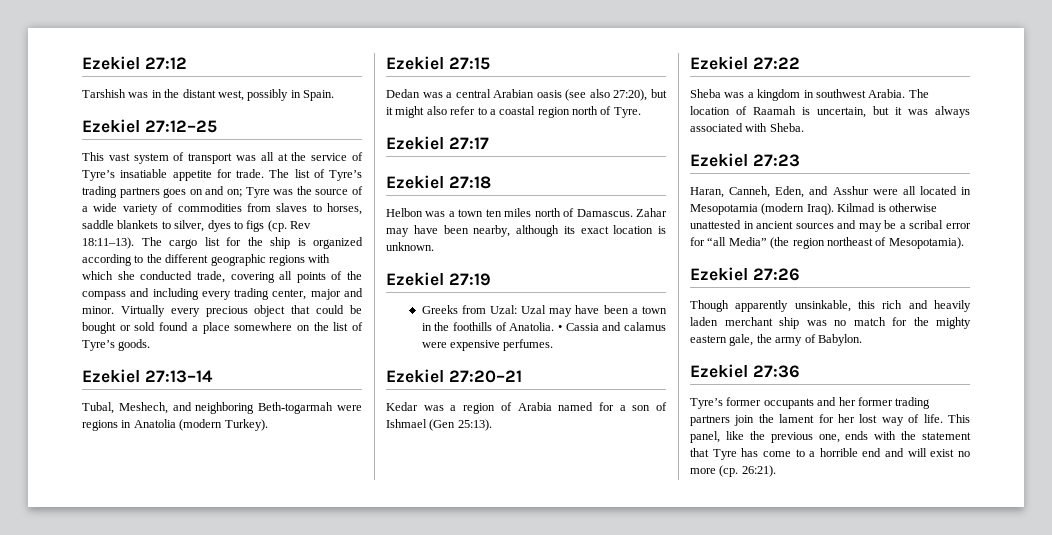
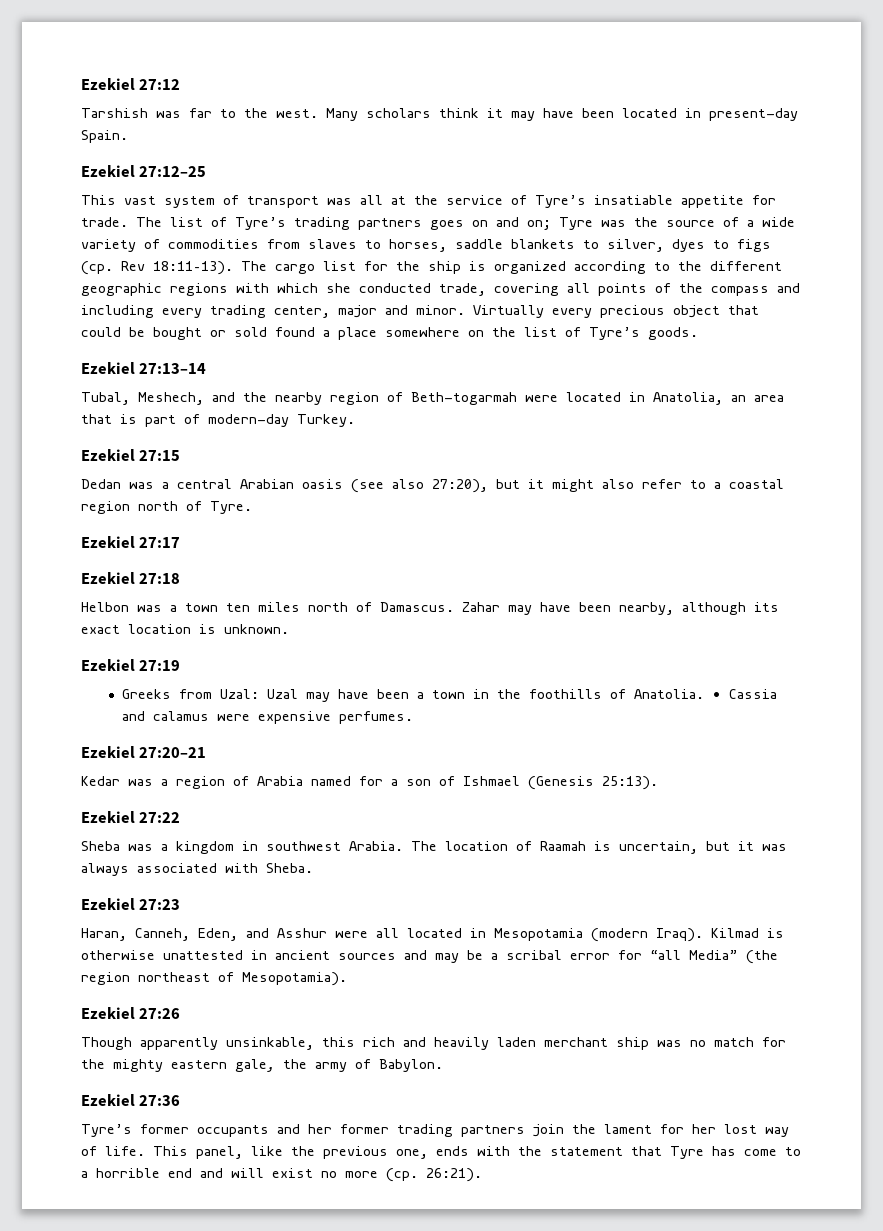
[151,89,301,101] in the distant west, possibly in -> [189,108,798,121] far to the west. Many scholars think it may have been located in present-day
[195,402,362,414] [82,419,268,431] neighboring Beth-togarmah were regions in Anatolia (modern Turkey). -> [243,392,784,405] [81,414,355,427] the nearby region of Beth-togarmah were located in Anatolia, an area that is part of modern-day Turkey.
[429,419,456,431] (Gen -> [528,776,594,790] (Genesis

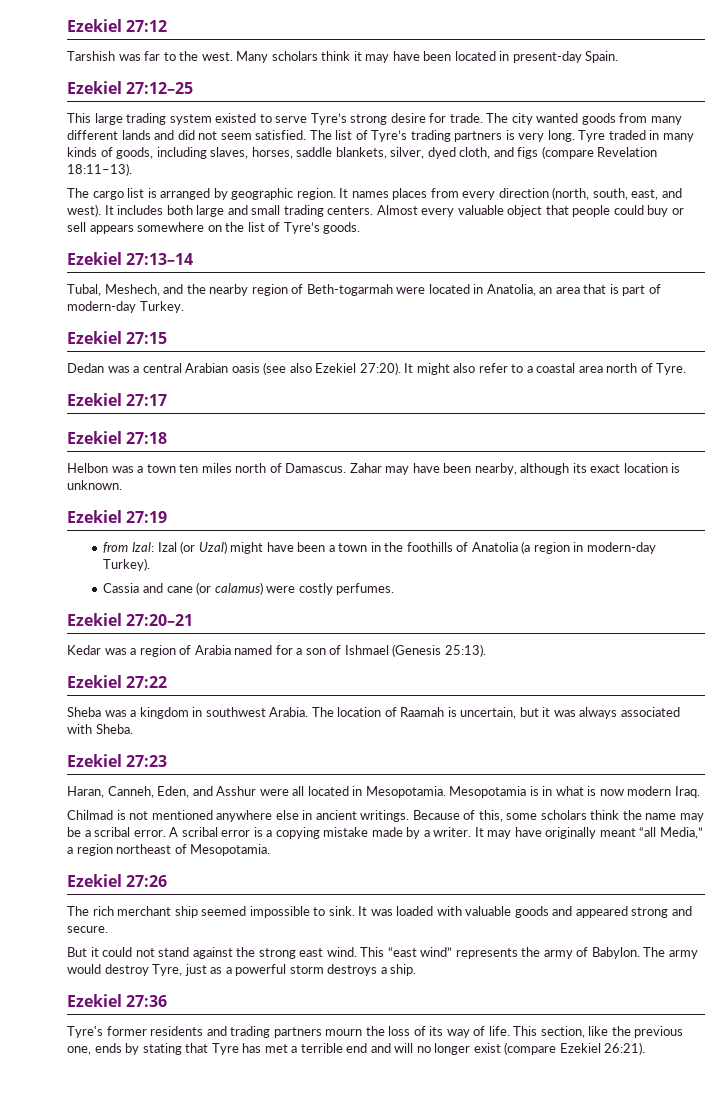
[124,195,776,208] [81,217,128,227] vast system of transport was all at the service of Tyre’s insatiable appetite for trade. -> [94,113,682,125] [67,130,307,140] large trading system existed to serve Tyre’s strong desire for trade. The city wanted goods from many different lands and did not seem satisfied.
[430,217,795,230] [81,239,771,252] [81,261,145,275] goes on and on; Tyre was the source of a wide variety of commodities from slaves to horses, saddle blankets to silver, dyes to figs (cp. Rev -> [505,130,694,142] [67,146,658,159] is very long. Tyre traded in many kinds of goods, including slaves, horses, saddle blankets, silver, dyed cloth, and figs (compare Revelation
(233, 268) none -> (132, 169) //
[364,261,782,274] [81,283,800,296] [81,305,759,318] [81,327,377,340] for the ship is organized according to the different geographic regions with which she conducted trade, covering all points of the compass and including every trading center, major and minor. Virtually every precious object that could be bought or sold found a place -> [147,187,682,200] [67,204,684,217] [67,222,134,234] is arranged by geographic region. It names places from every direction (north, south, east, and west). It includes both large and small trading centers. Almost every valuable object that people could buy or sell appears
[432,479,544,493] 27:20), but it -> [315,362,414,375] Ezekiel 27:20). It
[81,501,130,514] region -> [578,366,603,373] area
[122,689,331,702] Greeks from Uzal: Uzal may -> [103,541,264,554] from Izal: Izal (or Uzal) might
[634,689,778,699] [122,711,332,724] Anatolia. • Cassia and calamus were expensive -> [471,541,656,554] [103,558,151,571] [103,582,333,595] Anatolia (a region in modern-day Turkey). // Cassia and cane (or calamus) were costly
[494,928,784,942] [81,950,778,964] Mesopotamia (modern Iraq). Kilmad is otherwise unattested in ancient sources and may be a scribal error for “all Media” (the -> [365,786,700,798] [67,810,704,822] [67,827,703,839] [67,847,73,854] Mesopotamia. Mesopotamia is in what is now modern Iraq. // Chilmad is not mentioned anywhere else in ancient writings. Because of this, some scholars think the name may be a scribal error. A scribal error is a copying mistake made by a writer. It may have originally meant “all Media,” a
[242,972,347,986] Mesopotamia). -> [190,844,271,856] Mesopotamia.
[81,1037,786,1050] [81,1059,443,1072] [81,1094,181,1106] [81,1124,757,1137] Though apparently unsinkable, this rich and heavily laden merchant ship was no match for the mighty eastern gale, the army of Babylon. // Ezekiel 27:36 // Tyre’s former occupants and her former trading partners join the lament for her lost -> [67,906,692,918] [67,926,108,933] [67,947,698,959] [67,964,417,976] [67,994,168,1007] [67,1026,444,1038] The rich merchant ship seemed impossible to sink. It was loaded with valuable goods and appeared strong and secure. // But it could not stand against the strong east wind. This “east wind” represents the army of Babylon. The army would destroy Tyre, just as a powerful storm destroys a ship. // Ezekiel 27:36 // Tyre's former residents and trading partners mourn the loss of its
[196,1146,243,1159] panel, -> [540,1026,585,1038] section,
[477,1146,801,1159] [81,1168,418,1182] with the statement that Tyre has come to a horrible end and will exist no more (cp. -> [125,1042,601,1055] by stating that Tyre has met a terrible end and will no longer exist (compare Ezekiel

